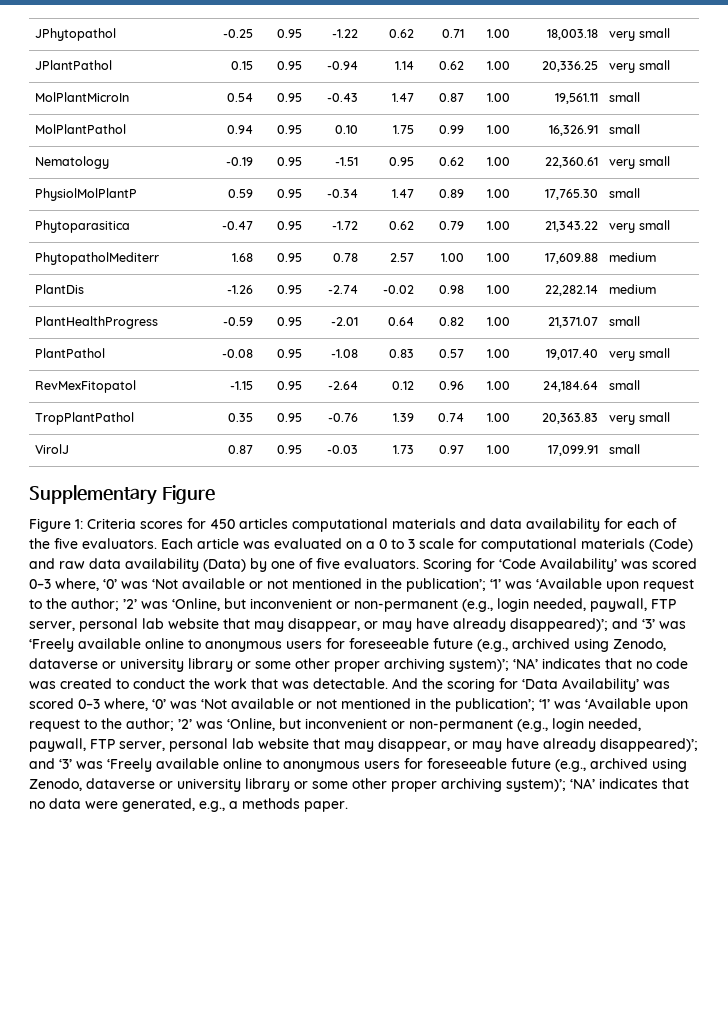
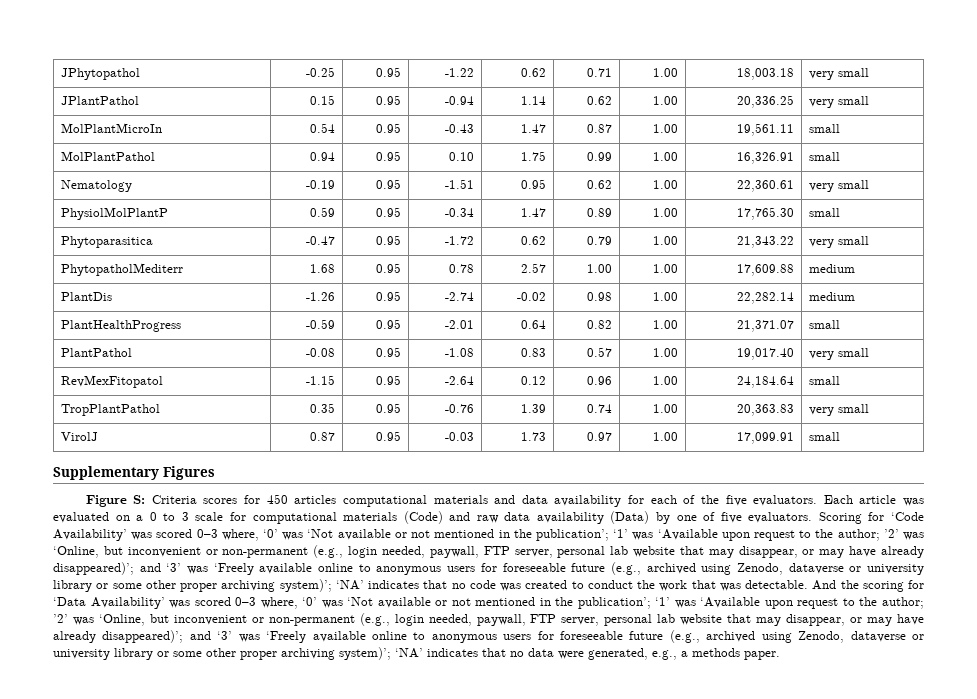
[161,485,215,504] [29,518,83,532] Figure // Figure 1: -> [163,466,215,480] [85,495,146,507] Figures // Figure S:

